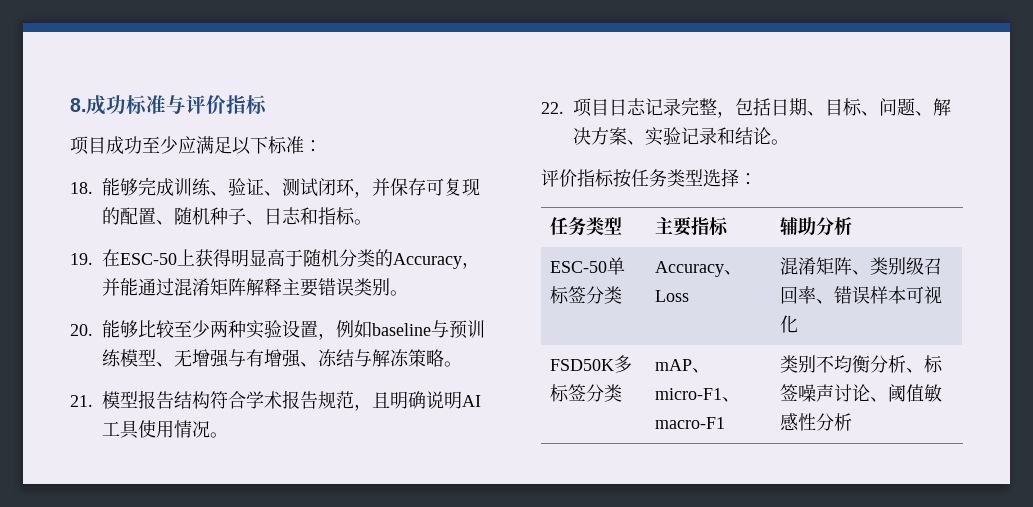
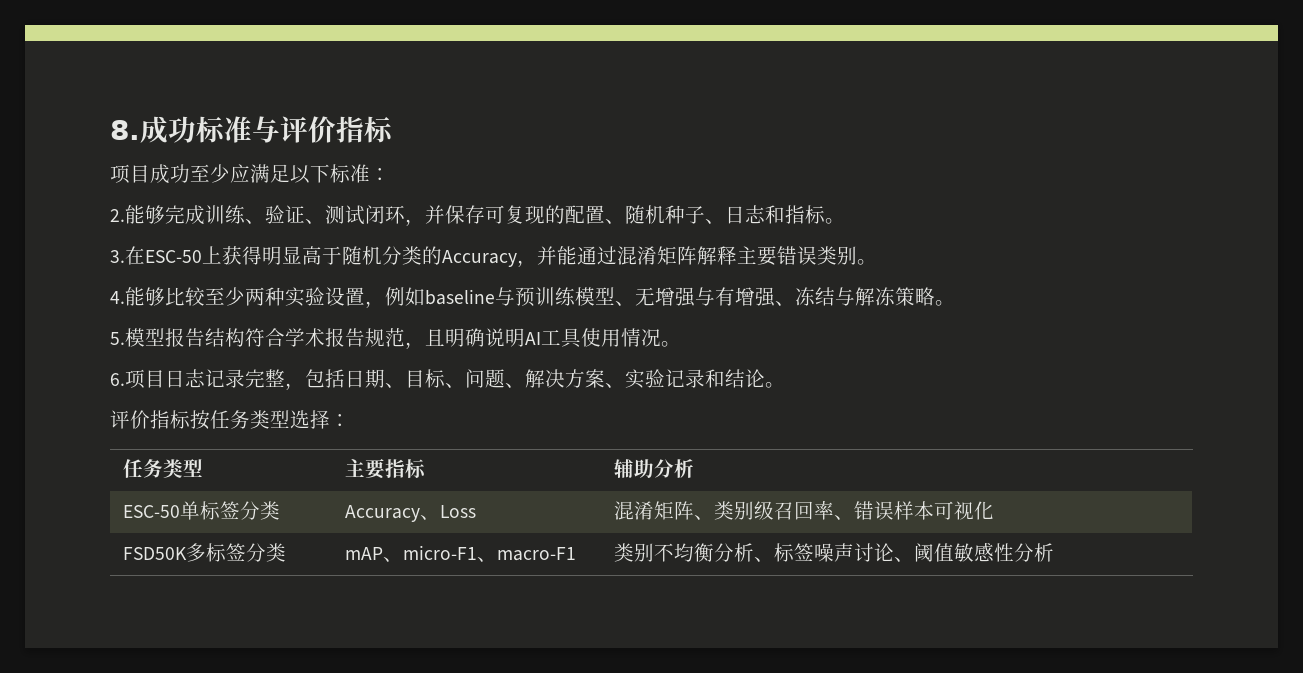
[70,182,93,194] 18. -> [110,209,125,222] 2.
[70,253,93,265] 19. -> [110,250,125,263] 3.
[70,324,93,336] 20. -> [110,291,125,304] 4.
[70,395,93,407] 21. -> [110,332,125,345] 5.
[541,102,564,114] 22. -> [110,373,125,386] 6.

